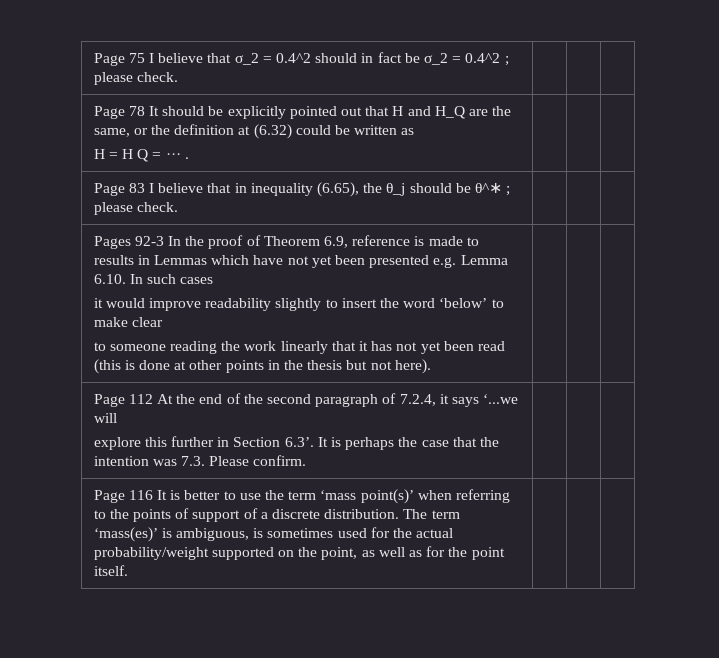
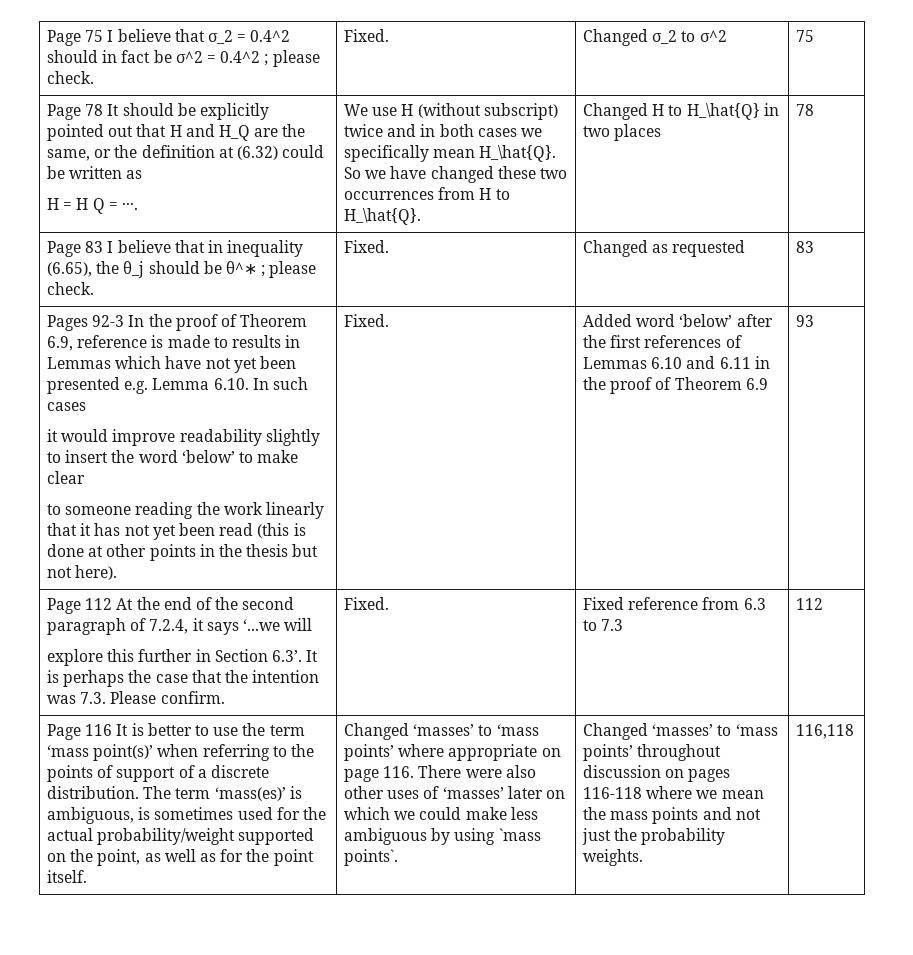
[423,53,448,65] σ_2 -> [175,51,203,63] σ^2
(178, 77) | | -> [344,29,390,42] [583,29,727,46] [796,30,815,42] Fixed. | Changed σ_2 to σ^2 | 75
[165,153,189,159] ··· . | | | -> [121,202,138,210] [344,103,558,120] [344,124,542,137] [344,145,557,162] [344,166,567,183] [344,187,510,200] [344,208,422,225] [583,103,779,120] [583,124,662,141] [796,104,815,116] ···. | We use H (without subscript) twice and in both cases we specifically mean H_\hat{Q}. So we have changed these two occurrences from H to H_\hat{Q}. | Changed H to H_\hat{Q} in two places | 78
(178, 207) | | -> [344,240,390,253] [583,240,746,257] [796,241,815,253] Fixed. | Changed as requested | 83
(431, 366) | | -> [344,314,390,327] [583,314,773,327] [583,335,742,348] [583,356,770,369] [583,377,768,394] [796,315,815,327] Fixed. | Added word ‘below’ after the first references of Lemmas 6.10 and 6.11 in the proof of Theorem 6.9 | 93
(307, 460) | | -> [344,597,390,610] [583,597,766,610] [583,619,624,631] [796,598,824,610] Fixed. | Fixed reference from 6.3 to 7.3 | 112
(128, 570) | | -> [344,723,539,740] [344,744,561,761] [344,765,536,782] [344,786,565,799] [344,807,538,820] [344,828,541,845] [344,849,399,866] [583,723,778,740] [583,744,722,761] [583,765,731,782] [583,786,764,799] [583,807,761,824] [582,828,726,845] [583,849,644,866] [796,724,855,739] Changed ‘masses’ to ‘mass points’ where appropriate on page 116. There were also other uses of ‘masses’ later on which we could make less ambiguous by using `mass points`. | Changed ‘masses’ to ‘mass points’ throughout discussion on pages 116-118 where we mean the mass points and not just the probability weights. | 116,118

